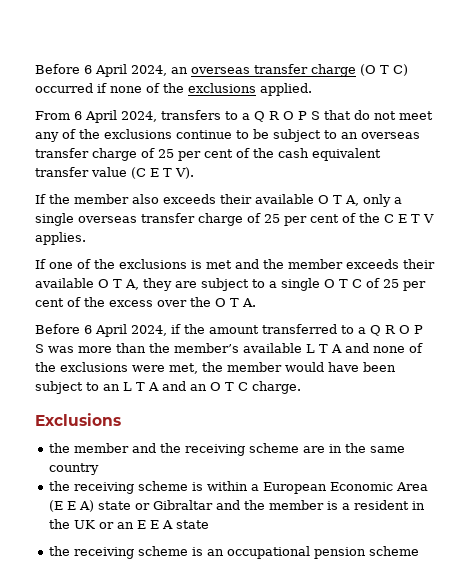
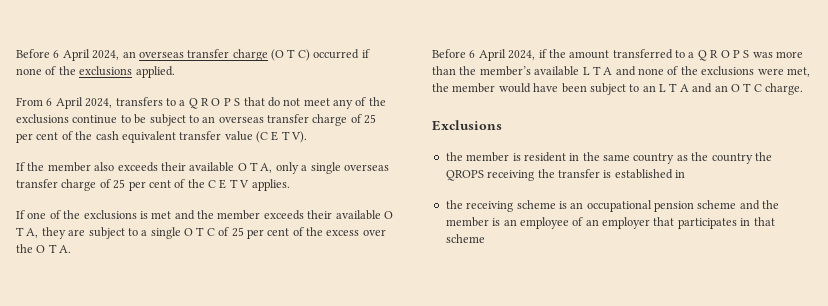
[132,443,326,456] and the receiving scheme are -> [512,152,566,162] is resident
[49,481,429,494] [49,500,426,512] [49,519,210,529] // the receiving scheme is within a European Economic Area (E E A) state or Gibraltar and the member is a resident in the UK or an E E A state -> [676,152,772,164] [445,169,685,181] as the country the QROPS receiving the transfer is established in
(420, 551) none -> [739,200,780,210] [445,217,775,229] [445,234,485,243] and the member is an employee of an employer that participates in that scheme

